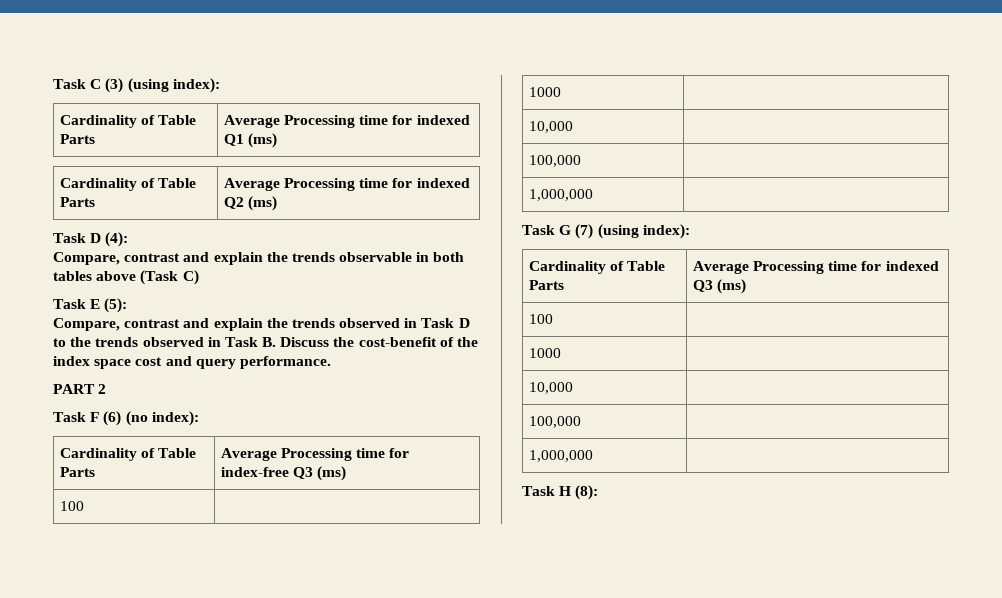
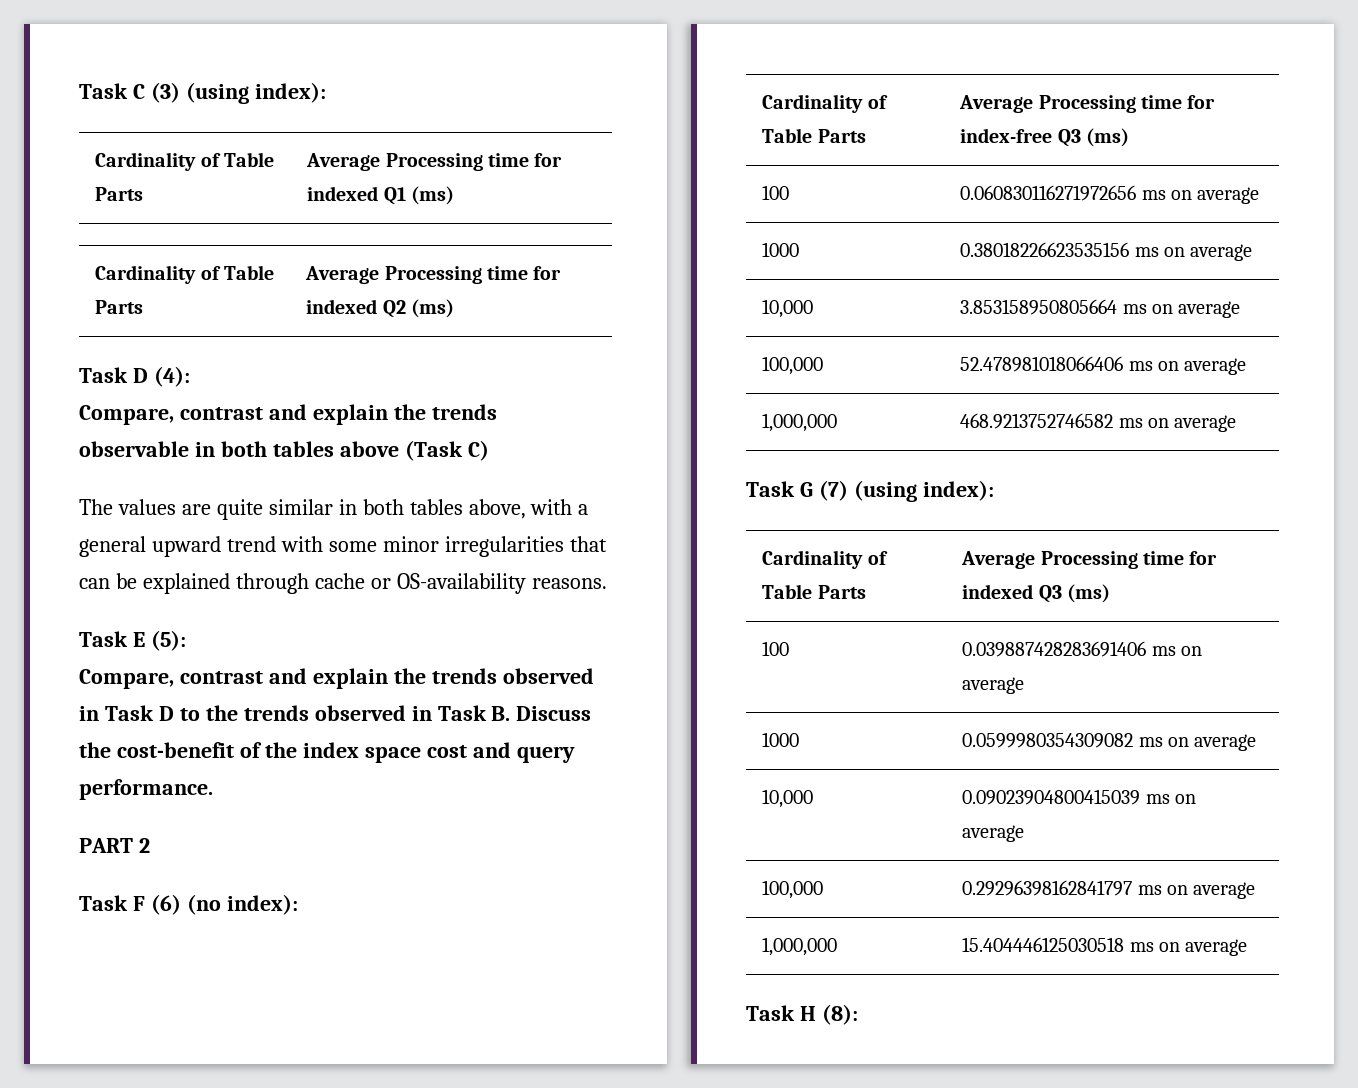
(199, 277) none -> [79,499,589,520] [79,536,607,557] [79,573,607,594] // The values are quite similar in both tables above, with a general upward trend with some minor irregularities that can be explained through cache or OS-availability reasons.
[528,87,561,97] [528,121,573,133] [528,155,581,167] [528,189,593,201] // 1000 | // 10,000 | // 100,000 | // 1,000,000 | -> [960,185,1260,204] [762,242,800,257] [960,242,1253,261] [762,299,814,318] [960,299,1241,318] [762,356,824,375] [960,356,1247,375] [762,413,838,432] [960,413,1237,432] 0.060830116271972656 ms on average // 1000 | 0.38018226623535156 ms on average // 10,000 | 3.853158950805664 ms on average // 100,000 | 52.478981018066406 ms on average // 1,000,000 | 468.9213752746582 ms on average
[528,348,561,358] [528,382,573,394] [528,416,581,428] [528,450,593,462] // 1000 | // 10,000 | // 100,000 | // 1,000,000 | -> [962,641,1203,657] [962,677,1025,694] [762,732,800,747] [962,733,1257,751] [762,789,814,808] [962,789,1197,805] [962,825,1025,842] [762,880,824,899] [962,880,1256,899] [762,937,838,956] [962,937,1248,956] 0.039887428283691406 ms on average // 1000 | 0.0599980354309082 ms on average // 10,000 | 0.09023904800415039 ms on average // 100,000 | 0.29296398162841797 ms on average // 1,000,000 | 15.404446125030518 ms on average

